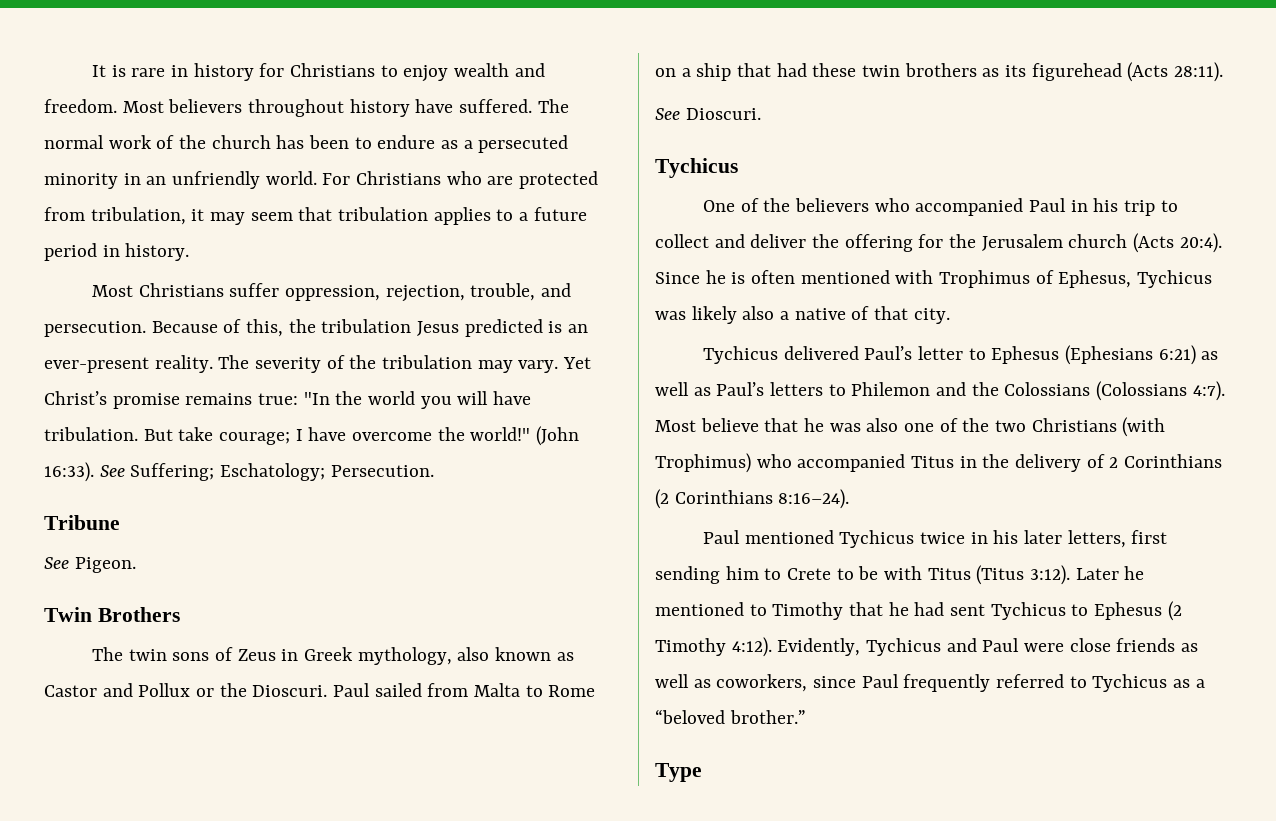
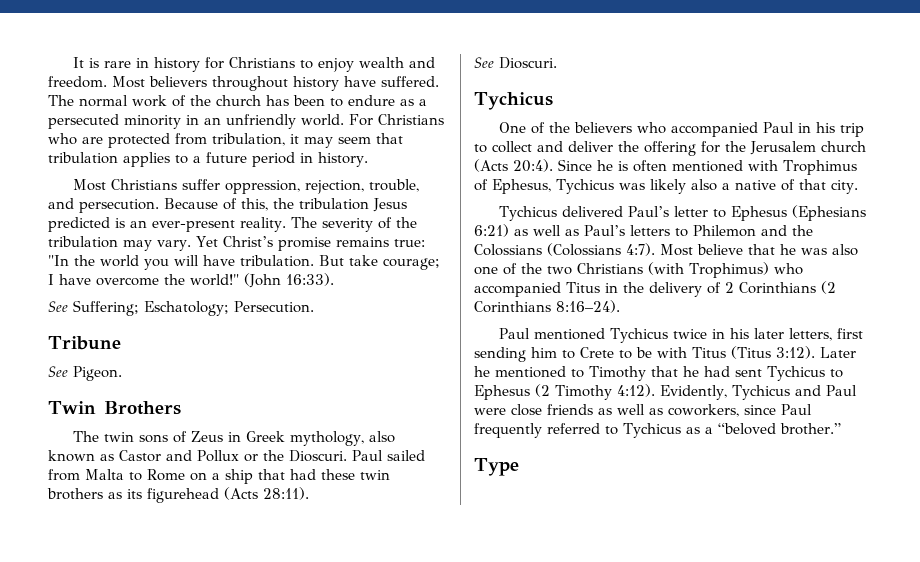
(94, 472) none -> (334, 279) //

